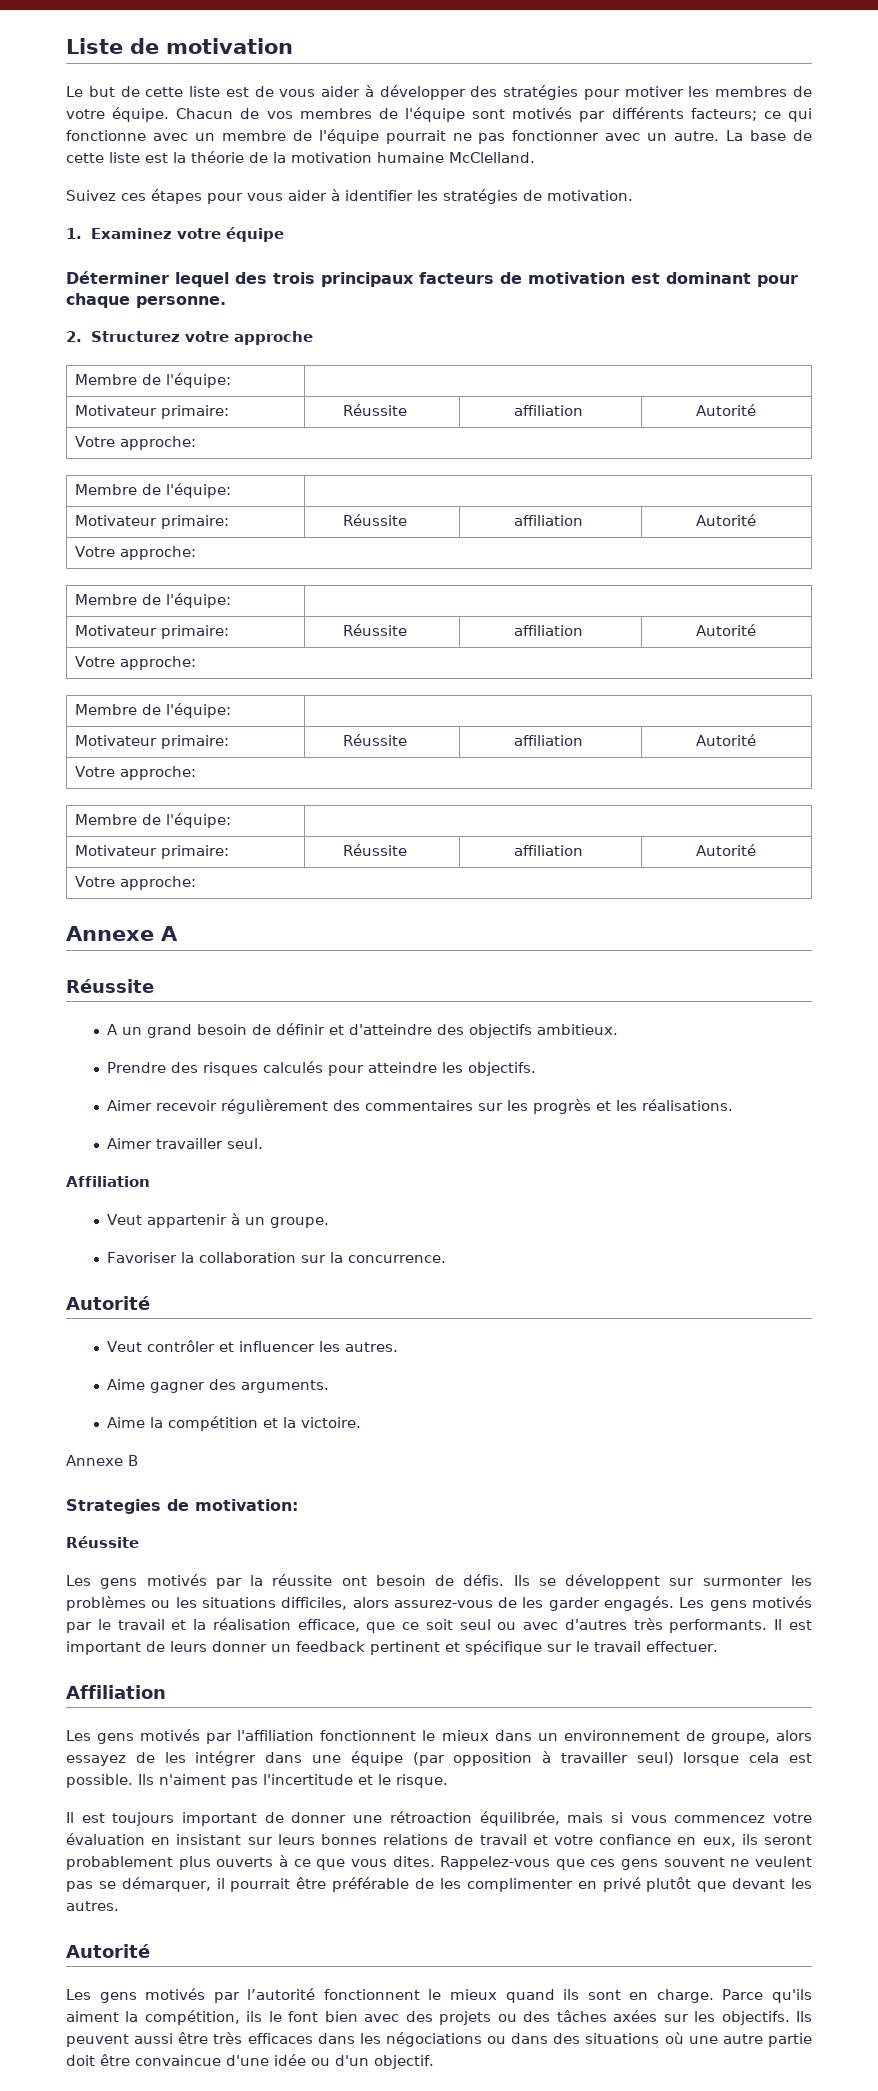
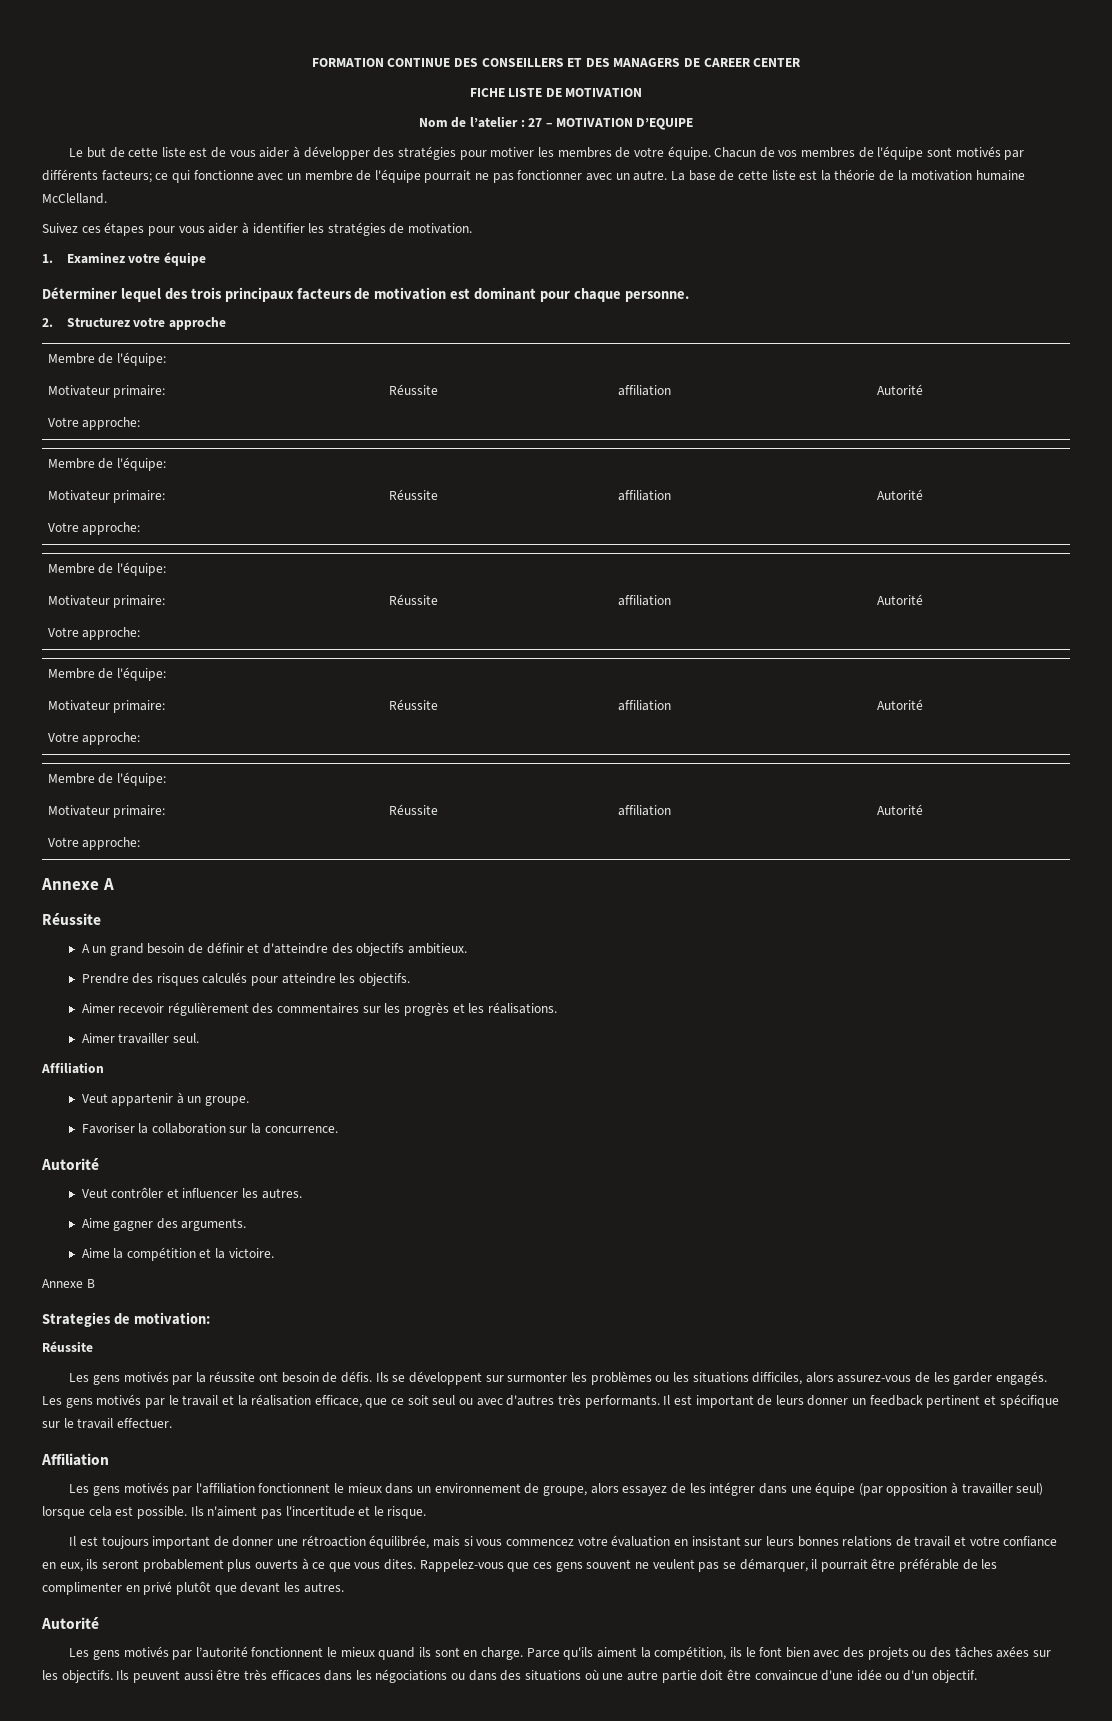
[66,38,293,54] Liste de motivation -> [311,58,802,67] [469,88,643,97] [418,116,694,130] FORMATION CONTINUE DES CONSEILLERS ET DES MANAGERS DE CAREER CENTER // FICHE LISTE DE MOTIVATION // Nom de l’atelier : 27 – MOTIVATION D’EQUIPE

